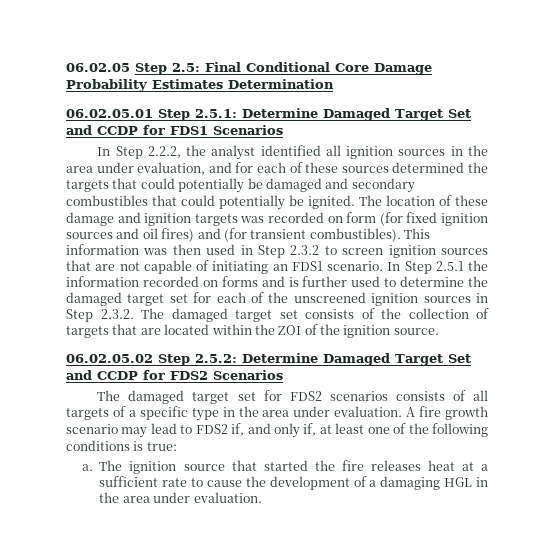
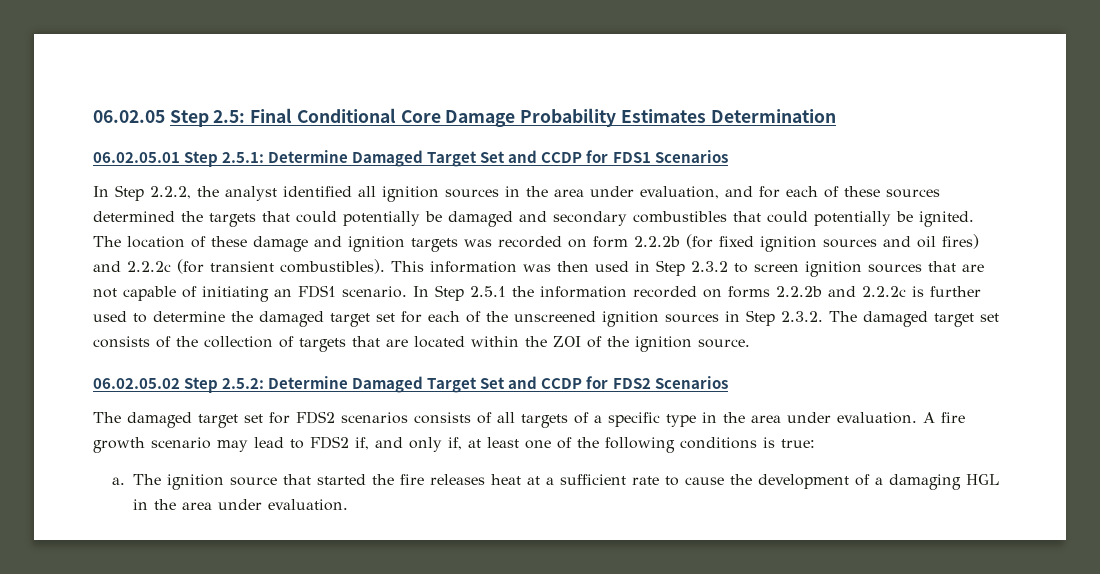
(377, 217) none -> [634,236,680,247] 2.2.2b
(221, 233) none -> [127,261,171,272] 2.2.2c
[261,276,285,287] and -> [776,286,906,297] 2.2.2b and 2.2.2c

